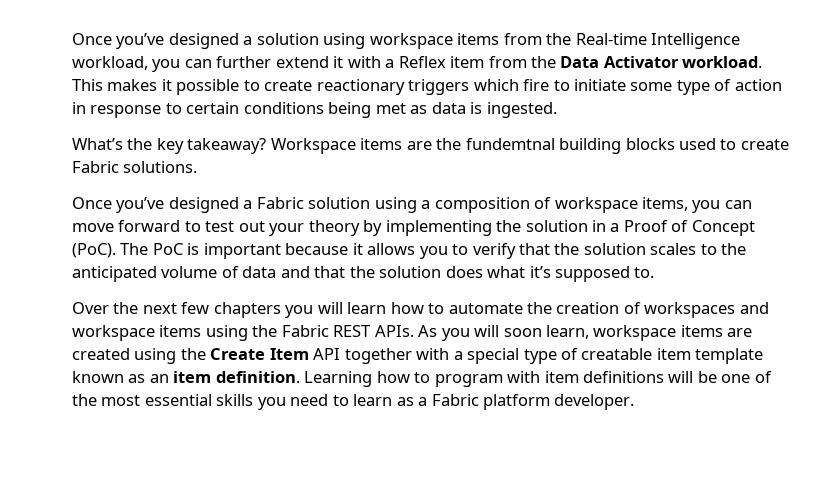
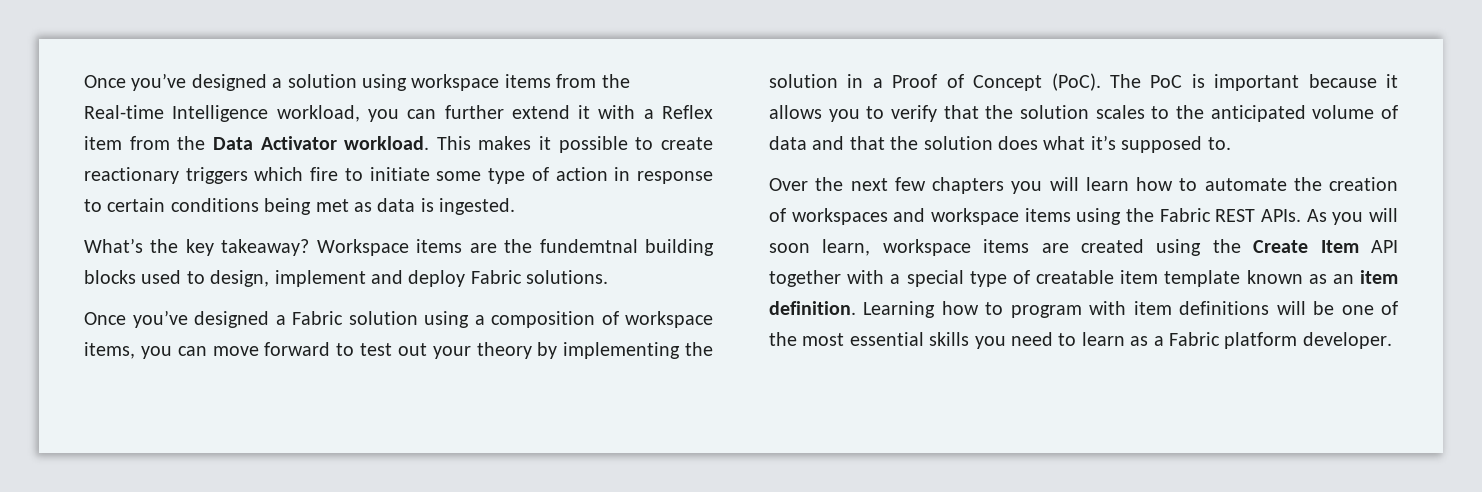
[740,139,789,150] create -> [210,270,466,287] design, implement and deploy

